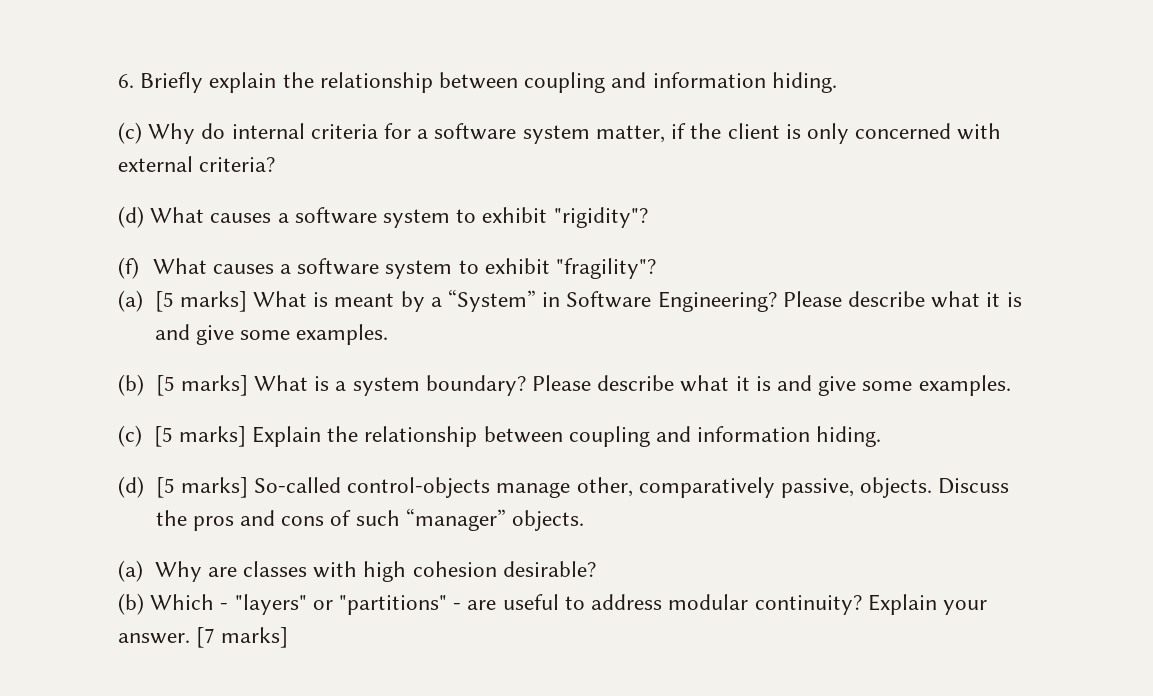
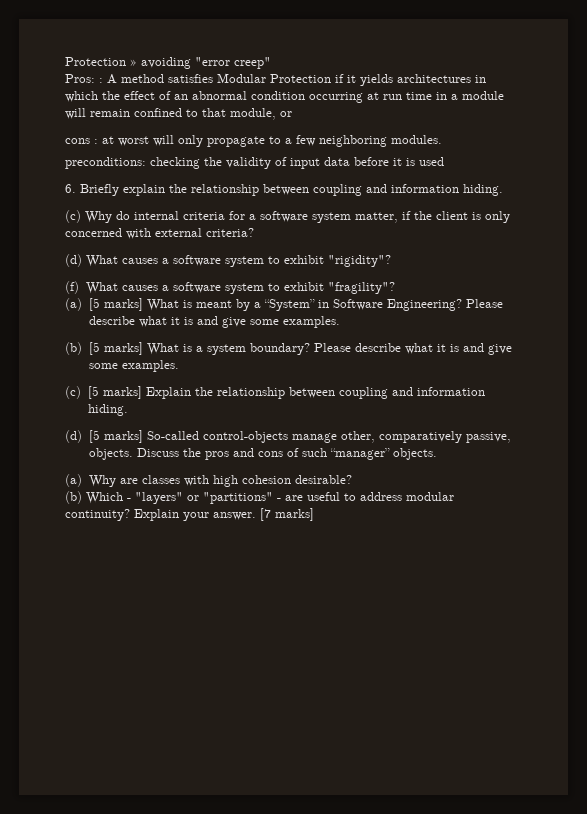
(118, 81) none -> [65,57,271,69] [65,73,486,86] [65,91,504,103] [65,108,292,120] [65,135,442,147] [65,157,444,169] Protection » avoiding "error creep" // Pros: : A method satisfies Modular Protection if it yields architectures in which the effect of an abnormal condition occurring at run time in a module will remain confined to that module, or // cons : at worst will only propagate to a few neighboring modules. // preconditions: checking the validity of input data before it is used //

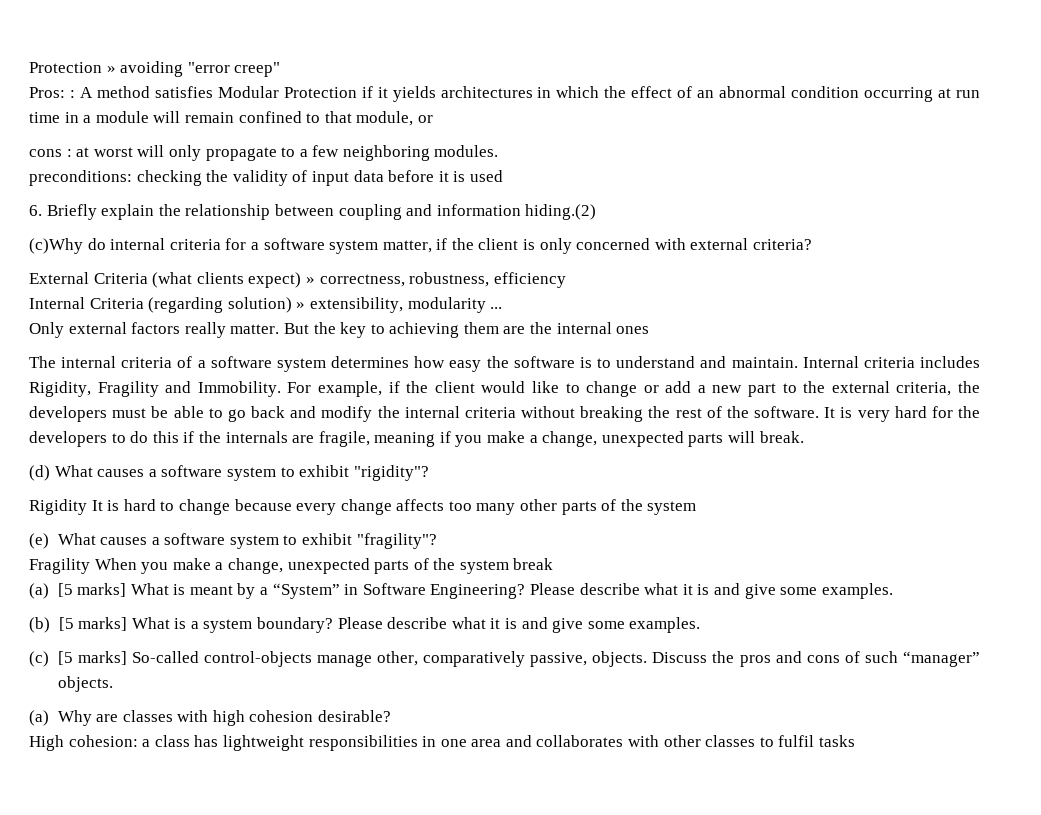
[463,184,503,196] [65,210,112,223] hiding. // (c) Why -> [525,204,597,220] [29,238,83,254] hiding.(2) // (c)Why
(254, 232) none -> [29,272,566,288] [29,297,503,313] [29,322,650,338] [29,356,980,372] [29,381,981,397] [29,406,980,422] [29,431,804,447] // External Criteria (what clients expect) » correctness, robustness, efficiency // Internal Criteria (regarding solution) » extensibility, modularity ... // Only external factors really matter. But the key to achieving them are the internal ones // The internal criteria of a software system determines how easy the software is to understand and maintain. Internal criteria includes Rigidity, Fragility and Immobility. For example, if the client would like to change or add a new part to the external criteria, the developers must be able to go back and modify the internal criteria without breaking the rest of the software. It is very hard for the developers to do this if the internals are fragile, meaning if you make a change, unexpected parts will break.
[65,281,79,294] (f) -> [29,499,697,515] [29,533,49,549] Rigidity It is hard to change because every change affects too many other parts of the system // (e)
(395, 288) none -> [29,558,554,574] // Fragility When you make a change, unexpected parts of the system break
[145,387,485,399] [87,404,128,416] [65,430,143,443] Explain the relationship between coupling and information hiding. // (d) [5 marks] -> (127, 658) none
[65,491,454,504] [65,508,314,521] (b) Which - "layers" or "partitions" - are useful to address modular continuity? Explain your answer. [7 marks] -> [29,735,856,751] High cohesion: a class has lightweight responsibilities in one area and collaborates with other classes to fulfil tasks

